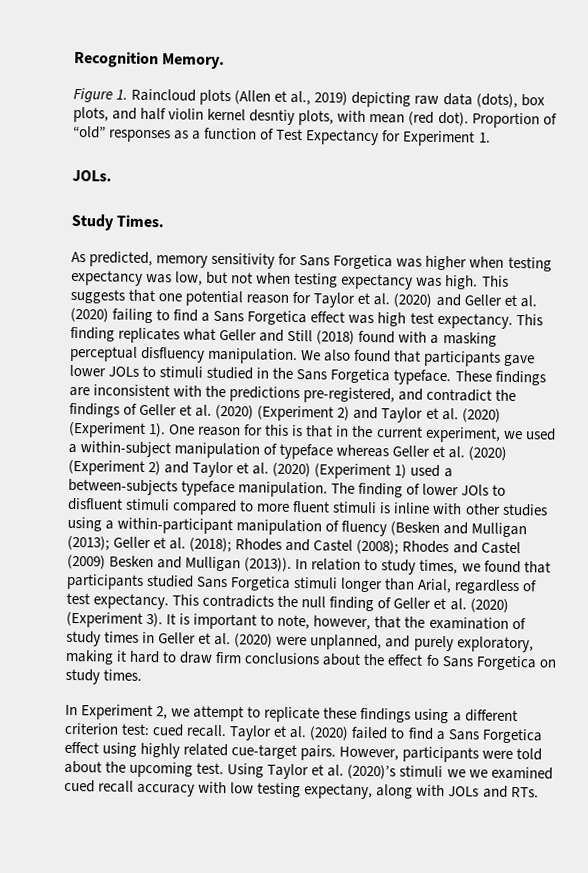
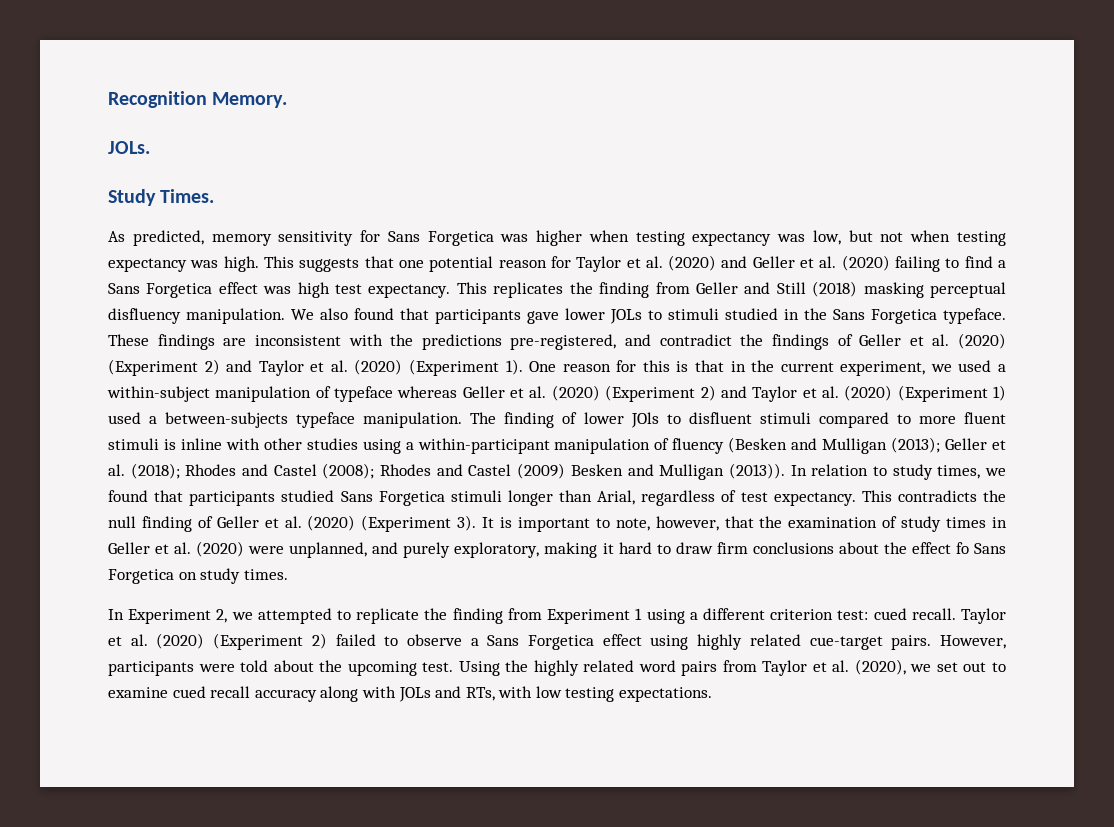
[73,87,545,109] [73,106,557,129] [73,125,491,147] // Figure 1. Raincloud plots (Allen et al., 2019) depicting raw data (dots), box plots, and half violin kernel desntiy plots, with mean (red dot). Proportion of “old” responses as a function of Test Expectancy for Experiment 1. -> (288, 100) none
[70,326,217,344] finding replicates what -> [493,282,690,298] replicates the finding from
[358,330,440,344] found with a -> (858, 289) none
[193,705,245,722] attempt -> [257,608,332,624] attempted
[323,707,412,723] these findings -> [424,608,643,624] the finding from Experiment 1
(350, 733) none -> [213,633,327,650] (Experiment 2)
[407,727,434,740] find -> [406,634,462,646] observe
[267,763,553,780] [64,779,539,800] Taylor et al. (2020)’s stimuli we we examined cued recall accuracy with low testing expectany, along with JOLs and RTs. -> [505,659,1006,676] [108,686,713,702] the highly related word pairs from Taylor et al. (2020), we set out to examine cued recall accuracy along with JOLs and RTs, with low testing expectations.

